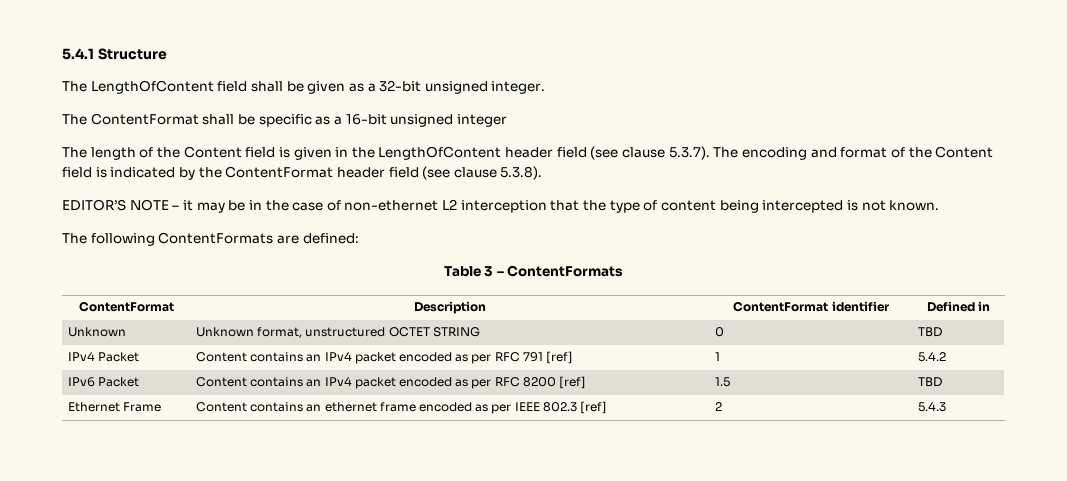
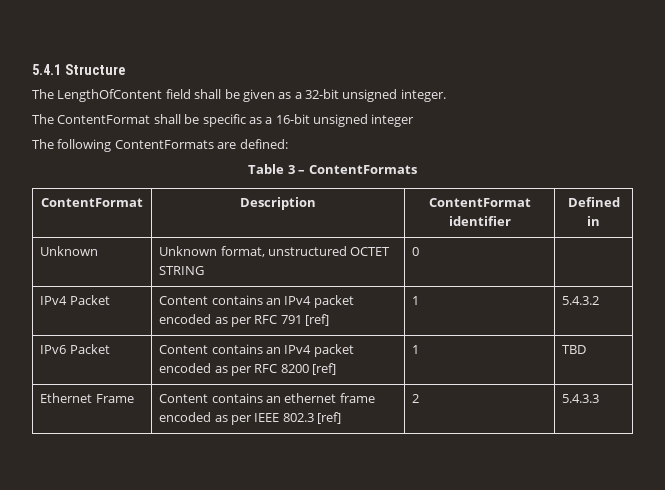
[62,146,994,160] [62,166,543,180] [62,199,940,213] // The length of the Content field is given in the LengthOfContent header field (see clause 5.3.7). The encoding and format of the Content field is indicated by the ContentFormat header field (see clause 5.3.8). // EDITOR’S NOTE – it may be in the case of non-ethernet L2 interception that the type of content being intercepted is not known. -> (415, 120) none
[917,327,942,337] TBD -> (420, 251) none
[917,352,946,362] 5.4.2 -> [562,296,600,305] 5.4.3.2
[714,377,730,387] 1.5 -> [412,345,420,354] 1
[917,402,946,412] 5.4.3 -> [562,394,600,403] 5.4.3.3

